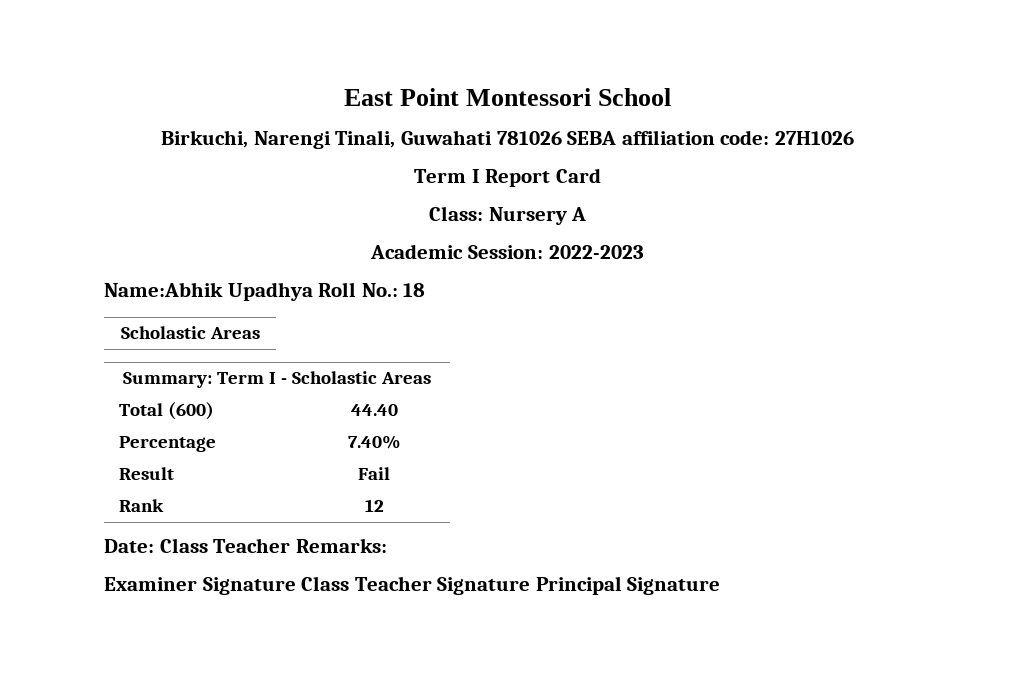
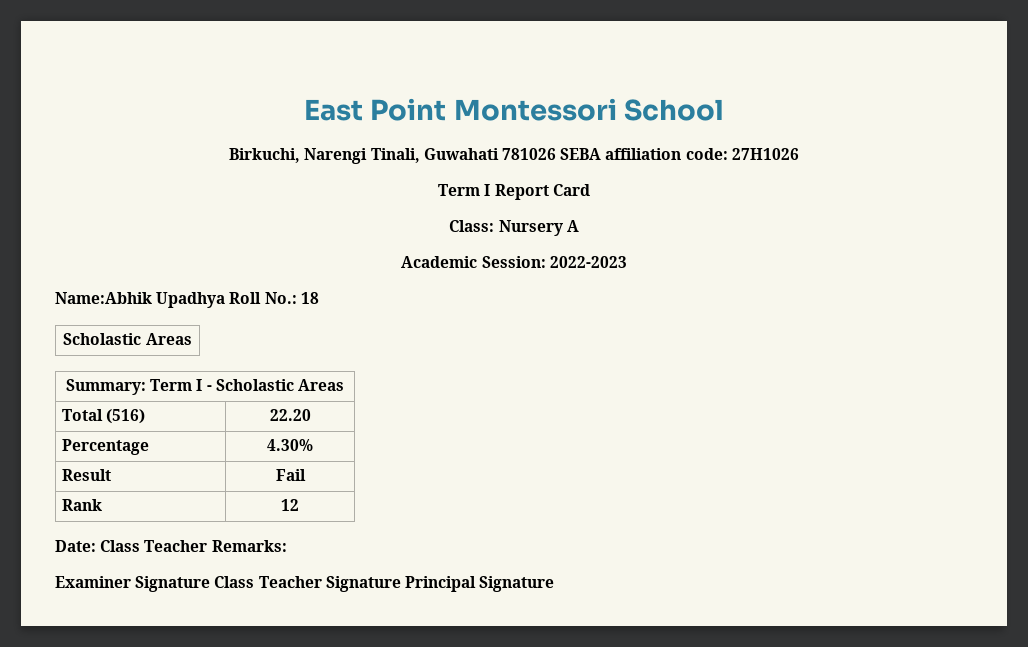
[167,402,214,420] [350,404,398,416] (600) | 44.40 -> [106,409,146,424] [269,409,311,421] (516) | 22.20
[347,435,401,449] 7.40% -> [267,439,313,451] 4.30%

